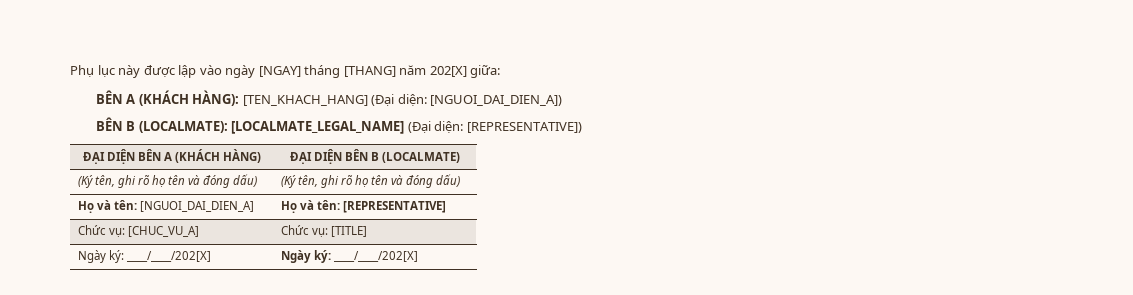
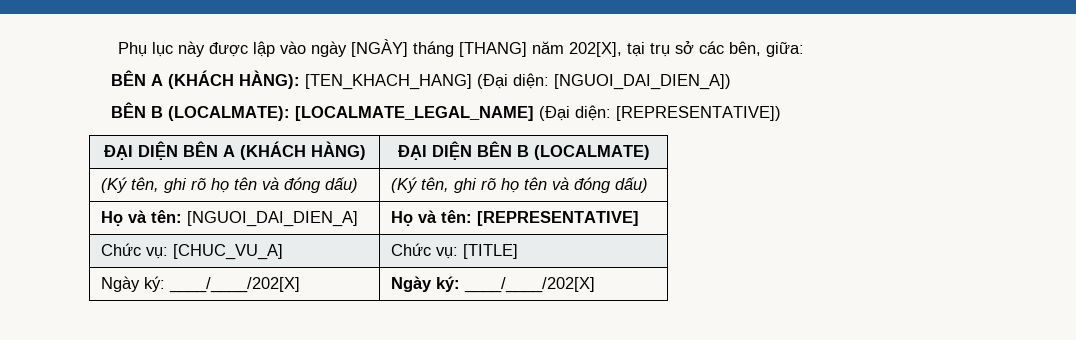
[258,66,301,77] [NGAY] -> [351,39,409,57] [NGÀY]
[429,66,467,77] 202[X] -> [569,41,762,57] 202[X], tại trụ sở các bên,

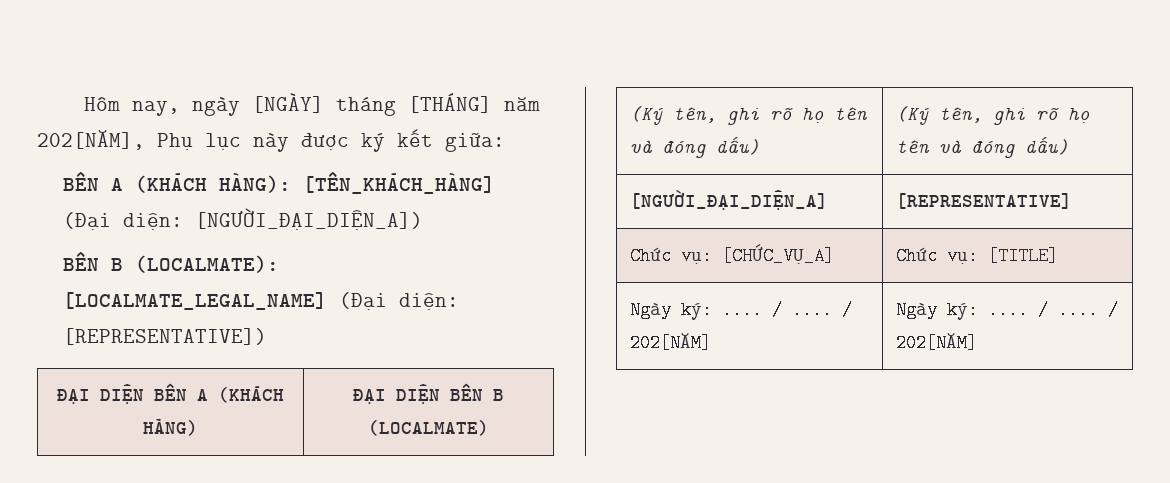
[118,39,762,57] Phụ lục này được lập vào ngày [NGÀY] tháng [THANG] năm 202[X], tại trụ sở các bên, -> [83,93,540,116] [37,129,433,152] Hôm nay, ngày [NGÀY] tháng [THÁNG] năm 202[NĂM], Phụ lục này được ký kết
[304,73,731,90] [TEN_KHACH_HANG] (Đại diện: [NGUOI_DAI_DIEN_A]) -> [302,171,495,194] [62,208,423,230] [TÊN_KHÁCH_HÀNG] (Đại diện: [NGƯỜI_ĐẠI_DIỆN_A])
[100,210,358,227] [390,210,472,226] Họ và tên: [NGUOI_DAI_DIEN_A] | Họ và tên: -> [630,190,829,210] [NGƯỜI_ĐẠI_DIỆN_A] |
[172,244,283,260] [CHUC_VU_A] -> [722,244,835,265] [CHỨC_VỤ_A]
[168,277,300,293] [390,276,595,293] ____/____/202[X] | Ngày ký: ____/____/202[X] -> [722,301,853,319] [630,333,712,352] [896,301,1119,320] [896,333,978,352] .... / .... / 202[NĂM] | Ngày ký: .... / .... / 202[NĂM]

